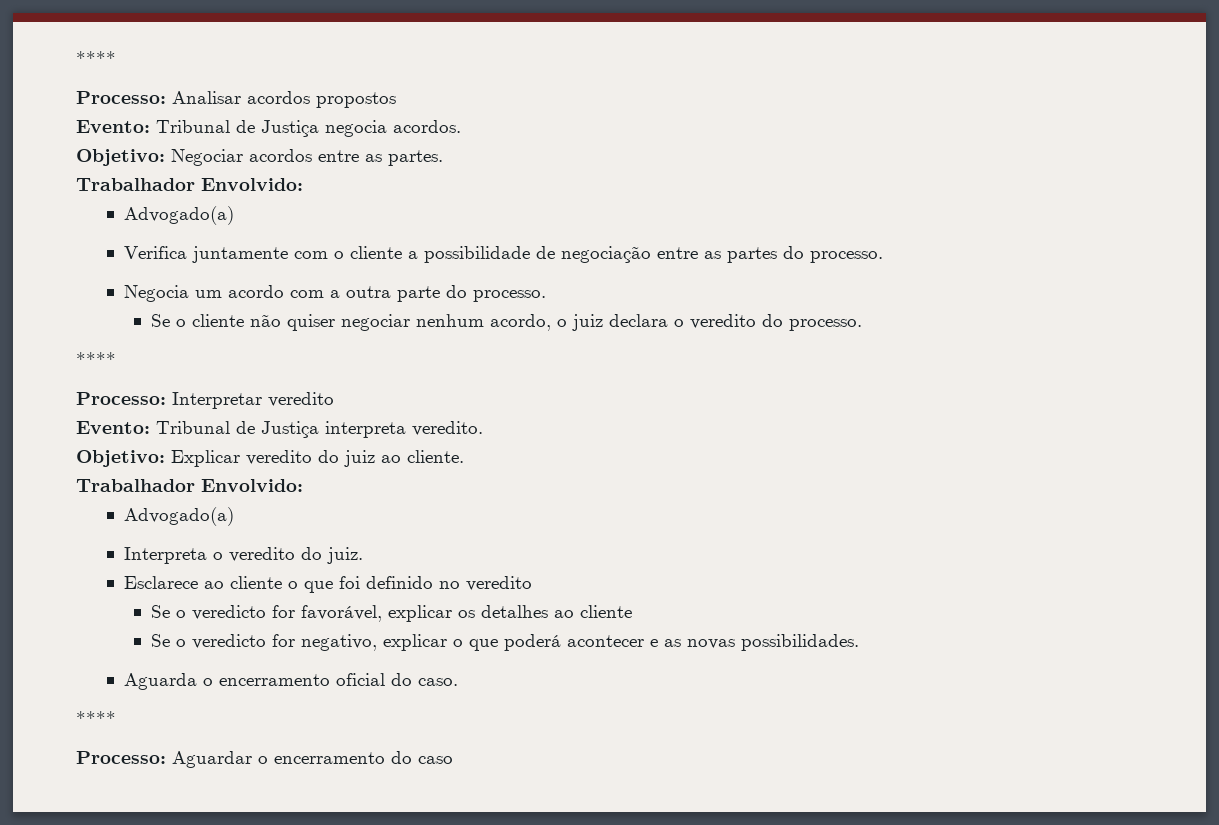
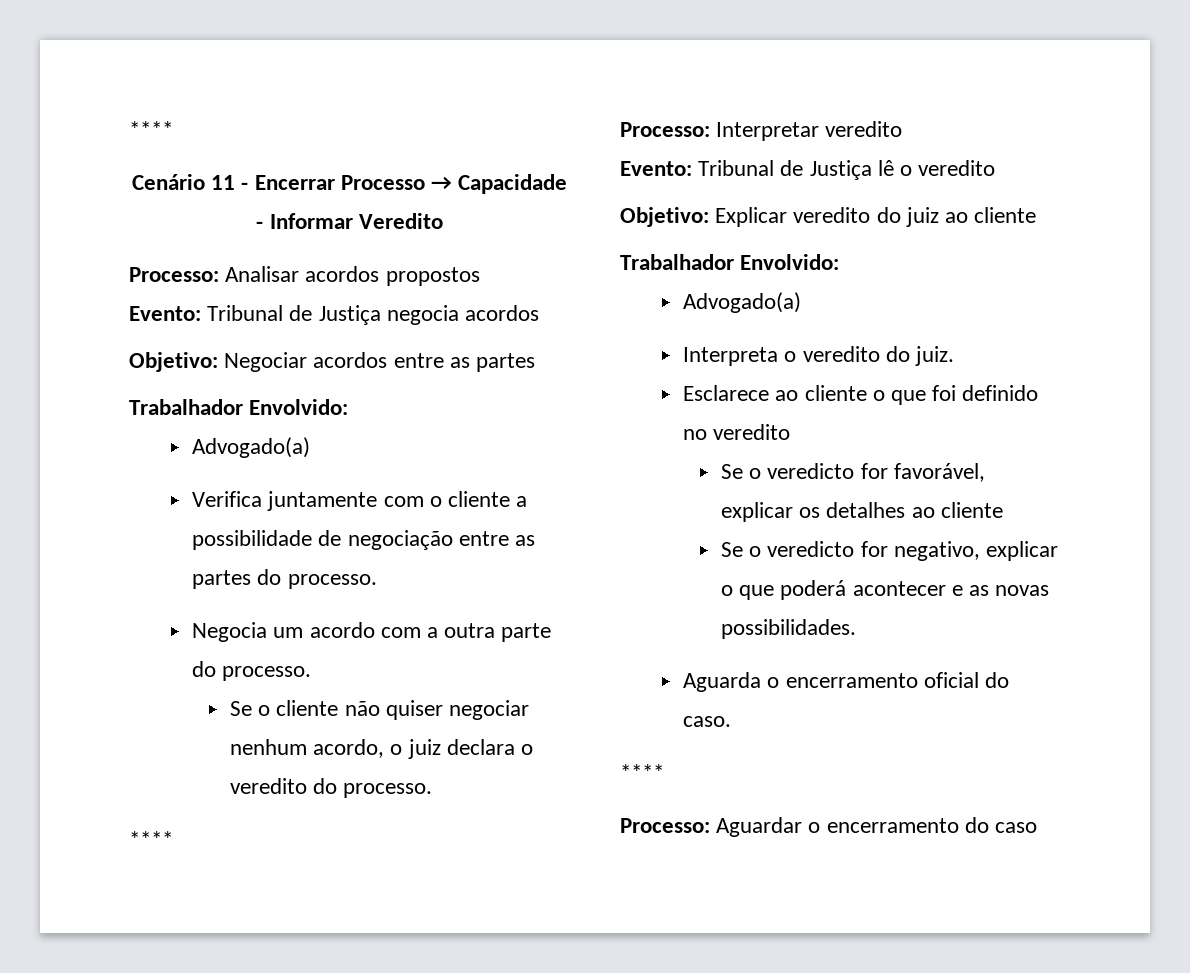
[76,51,116,65] **** -> [129,121,173,137] [131,174,568,194] [256,213,443,229] **** // Cenário 11 - Encerrar Processo → Capacidade - Informar Veredito
[393,120,461,133] acordos. -> [465,305,540,321] acordos
[388,150,443,166] partes. -> [476,353,536,372] partes
[325,421,483,438] interpreta veredito. -> [877,160,996,176] lê o veredito
[407,450,464,463] cliente. -> [974,207,1037,223] cliente

